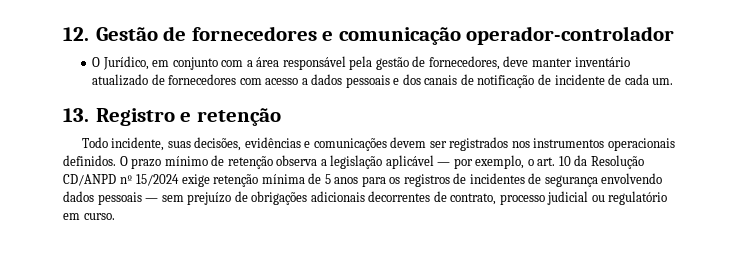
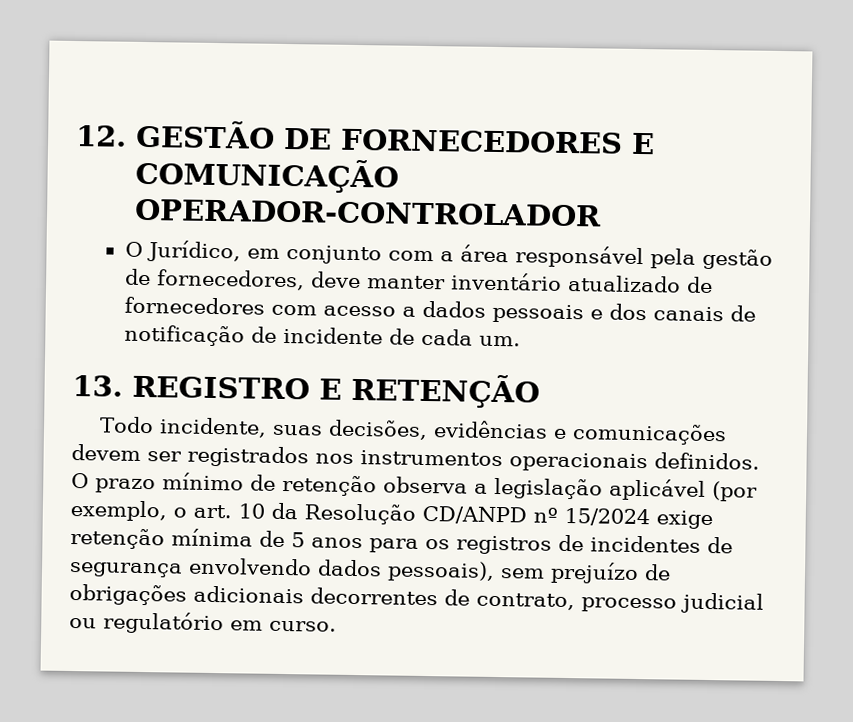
[95,26,675,45] Gestão de fornecedores e comunicação operador-controlador -> [135,119,656,155] [135,156,400,194] [134,198,603,227] GESTÃO DE FORNECEDORES E COMUNICAÇÃO OPERADOR-CONTROLADOR
[95,108,281,126] Registro e retenção -> [132,372,541,409] REGISTRO E RETENÇÃO
[437,158,473,169] — por -> [712,481,758,502] (por
[97,192,159,205] pessoais — -> [387,560,495,582] pessoais),

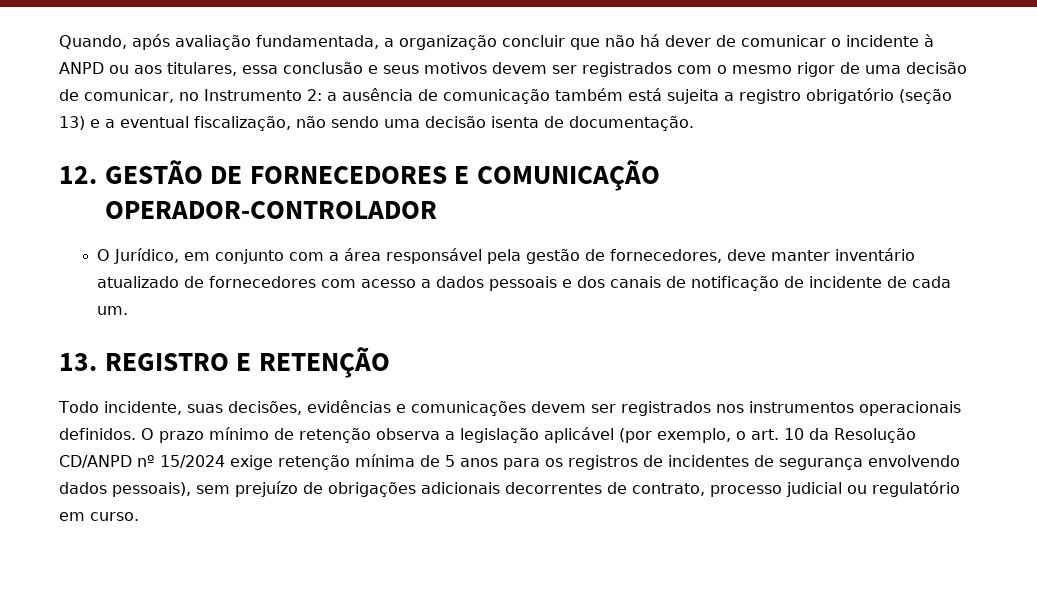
(76, 136) none -> [59,34,934,50] [59,62,967,77] [59,88,952,104] [59,116,694,131] Quando, após avaliação fundamentada, a organização concluir que não há dever de comunicar o incidente à ANPD ou aos titulares, essa conclusão e seus motivos devem ser registrados com o mesmo rigor de uma decisão de comunicar, no Instrumento 2: a ausência de comunicação também está sujeita a registro obrigatório (seção 13) e a eventual fiscalização, não sendo uma decisão isenta de documentação. //

